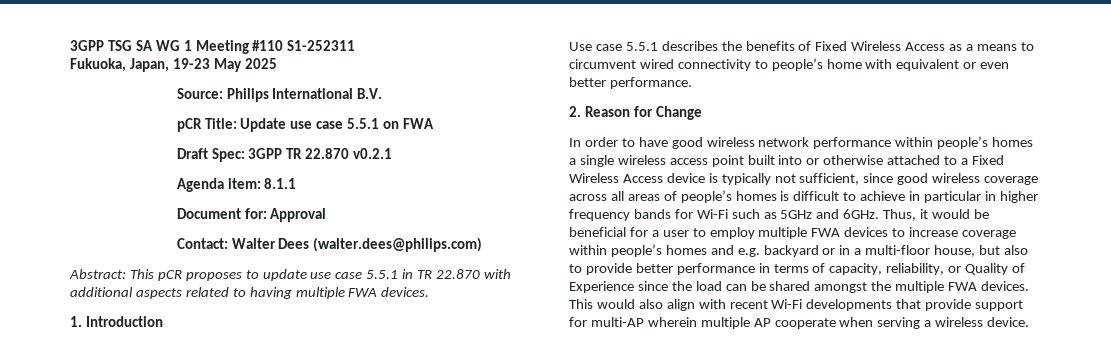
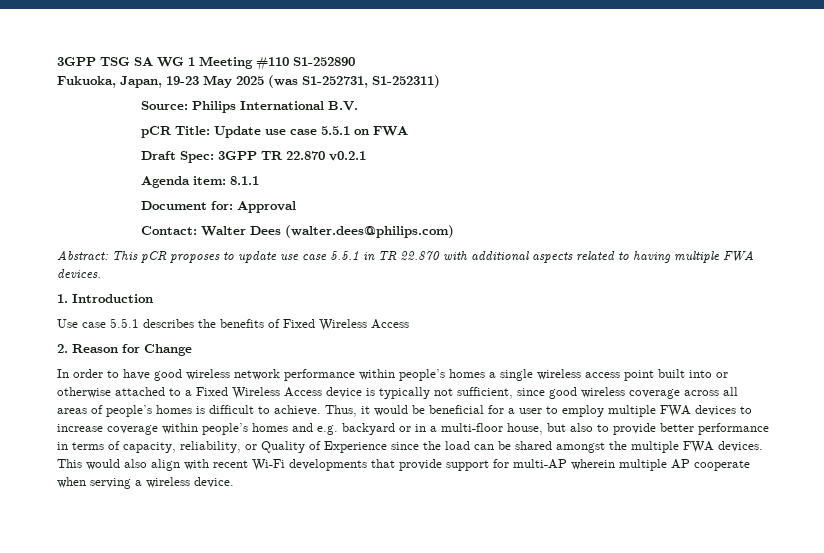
[287,40,356,51] S1-252311 -> [293,57,355,66] S1-252890
(277, 63) none -> [268,75,440,88] (was S1-252731, S1-252311)
[949,42,1034,51] [569,58,1010,71] [569,77,692,89] as a means to circumvent wired connectivity to people’s home with equivalent or even better performance. -> (409, 324) none
[860,191,1038,203] [569,209,880,221] achieve in particular in higher frequency bands for Wi-Fi such as 5GHz and 6GHz. -> [274,405,321,416] achieve.

